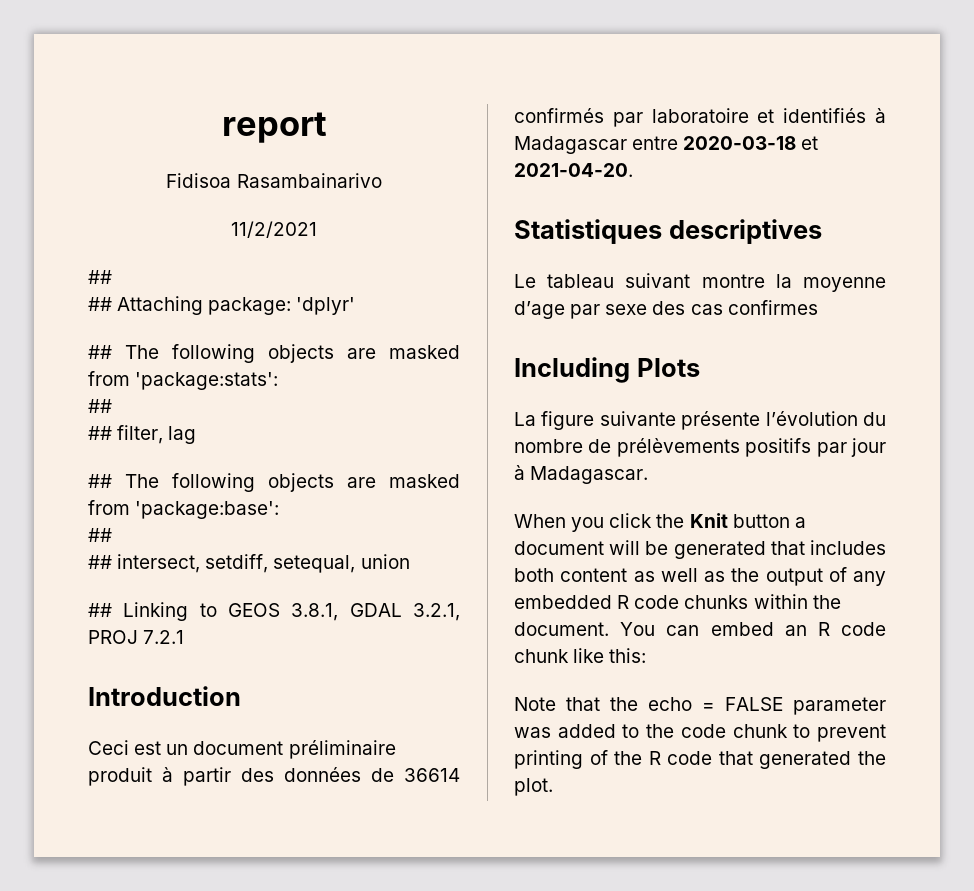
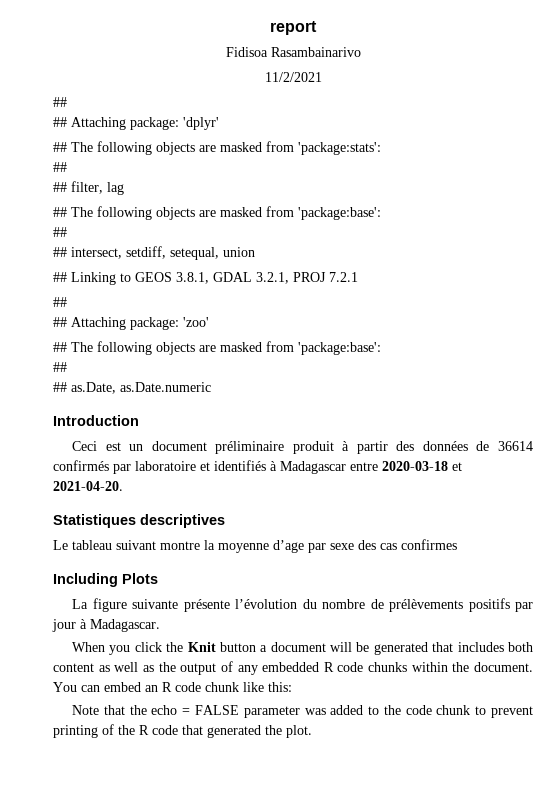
(185, 637) none -> [53,297,67,307] [53,317,209,330] [53,341,381,355] [53,362,67,372] [53,382,211,394] // ## // ## Attaching package: 'zoo' // ## The following objects are masked from 'package:base': // ## // ## as.Date, as.Date.numeric

